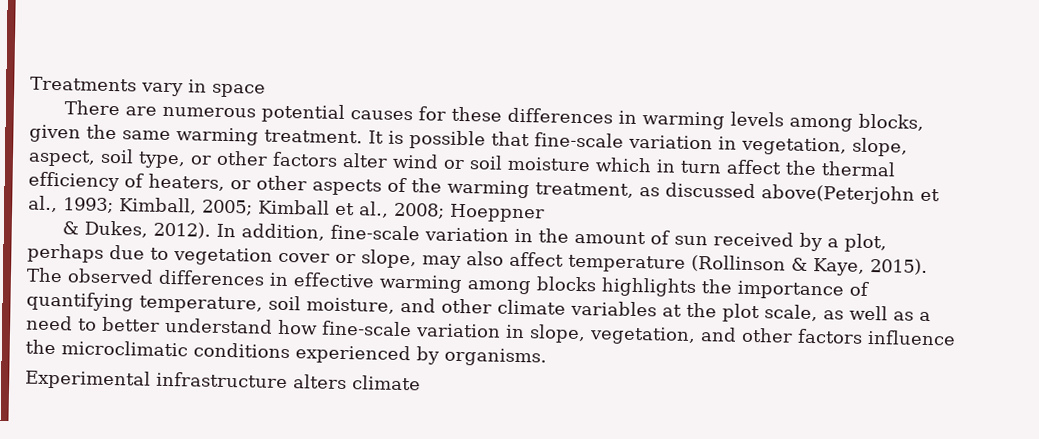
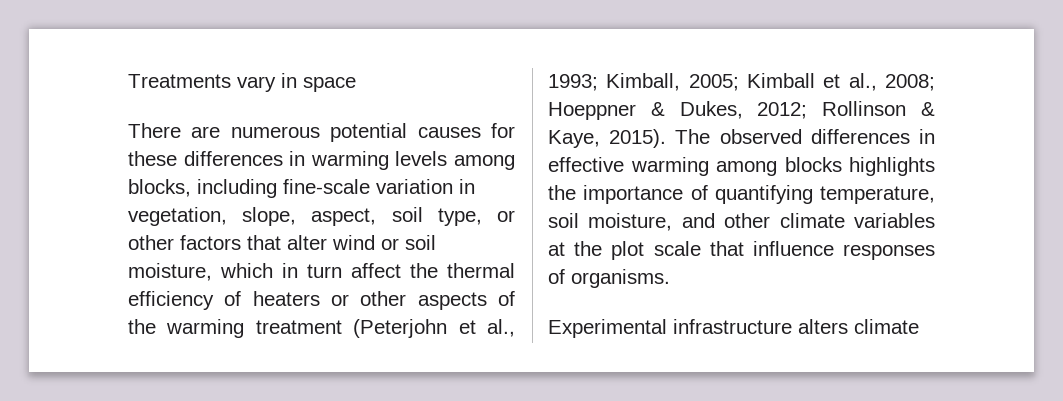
[29,124,530,150] given the same warming treatment. It is possible that -> [197,179,277,198] including
(338, 159) none -> [247,235,281,250] that
[507,156,591,172] moisture -> [128,263,212,281] moisture,
[148,173,225,191] heaters, -> [252,291,320,306] heaters
[535,182,915,205] treatment, as discussed above(Peterjohn -> [255,319,448,338] treatment (Peterjohn
(545, 213) // -> (636, 111) none
[152,221,887,253] [27,243,786,273] 2012). In addition, fine-scale variation in the amount of sun received by a plot, perhaps due to vegetation cover or slope, may also affect temperature (Rollinson -> [757,101,907,119] 2012; Rollinson
[764,304,931,322] [26,315,956,346] [25,339,440,365] scale, as well as a need to better understand how fine-scale variation in slope, vegetation, and other factors influence the microclimatic conditions experienced by -> [653,241,935,260] [548,269,565,284] scale that influence responses of

